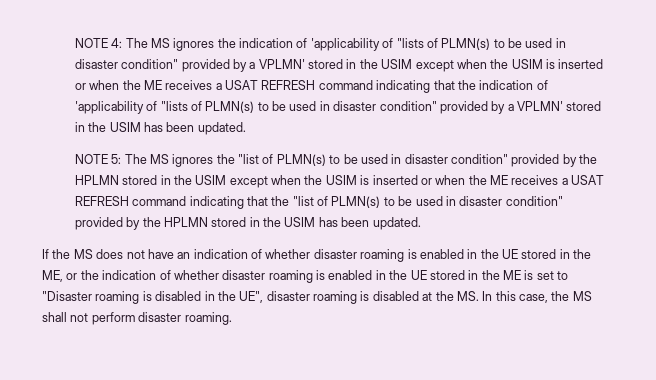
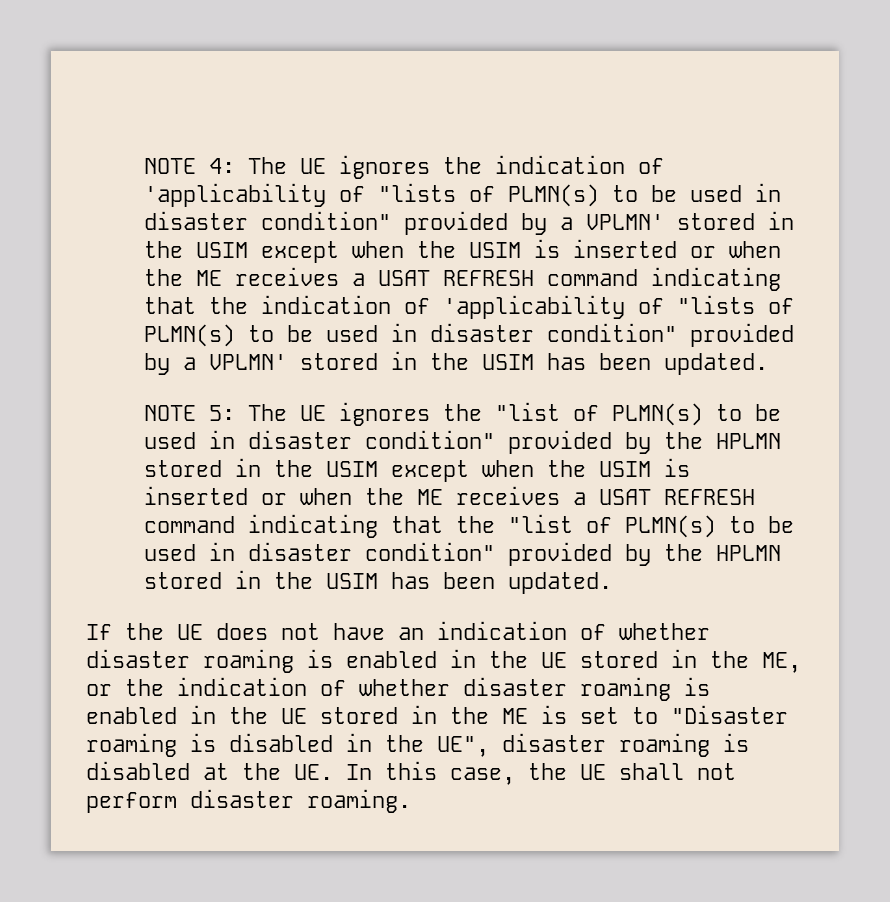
[150,38,170,48] MS -> [299,158,326,174] UE
[149,154,169,164] MS -> [299,405,326,421] UE
[73,249,93,259] MS -> [177,624,203,640] UE
[456,291,479,301] MS. -> [294,764,333,780] UE.
[572,291,592,301] MS -> [580,764,606,780] UE

